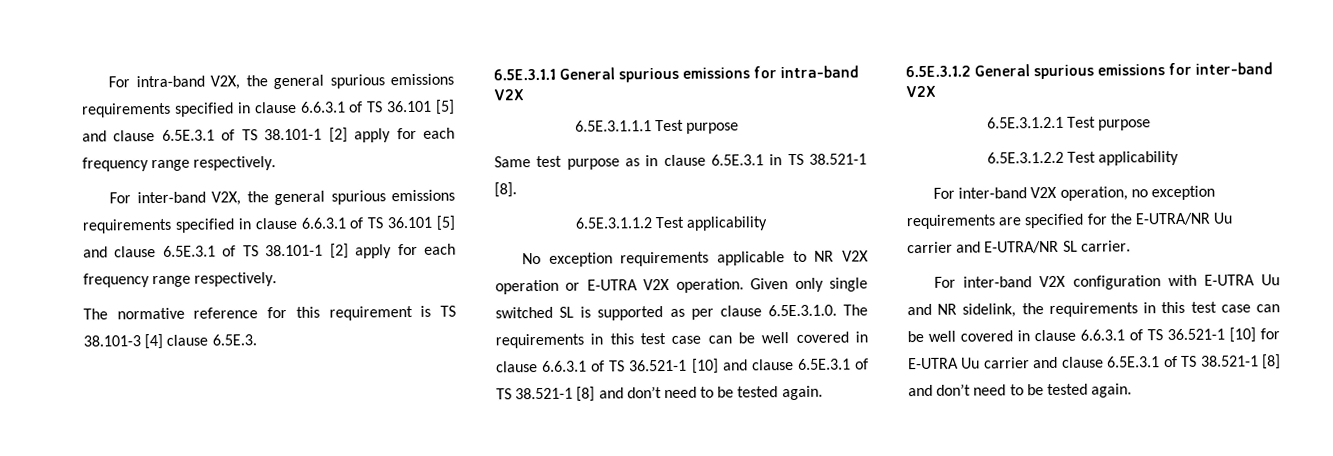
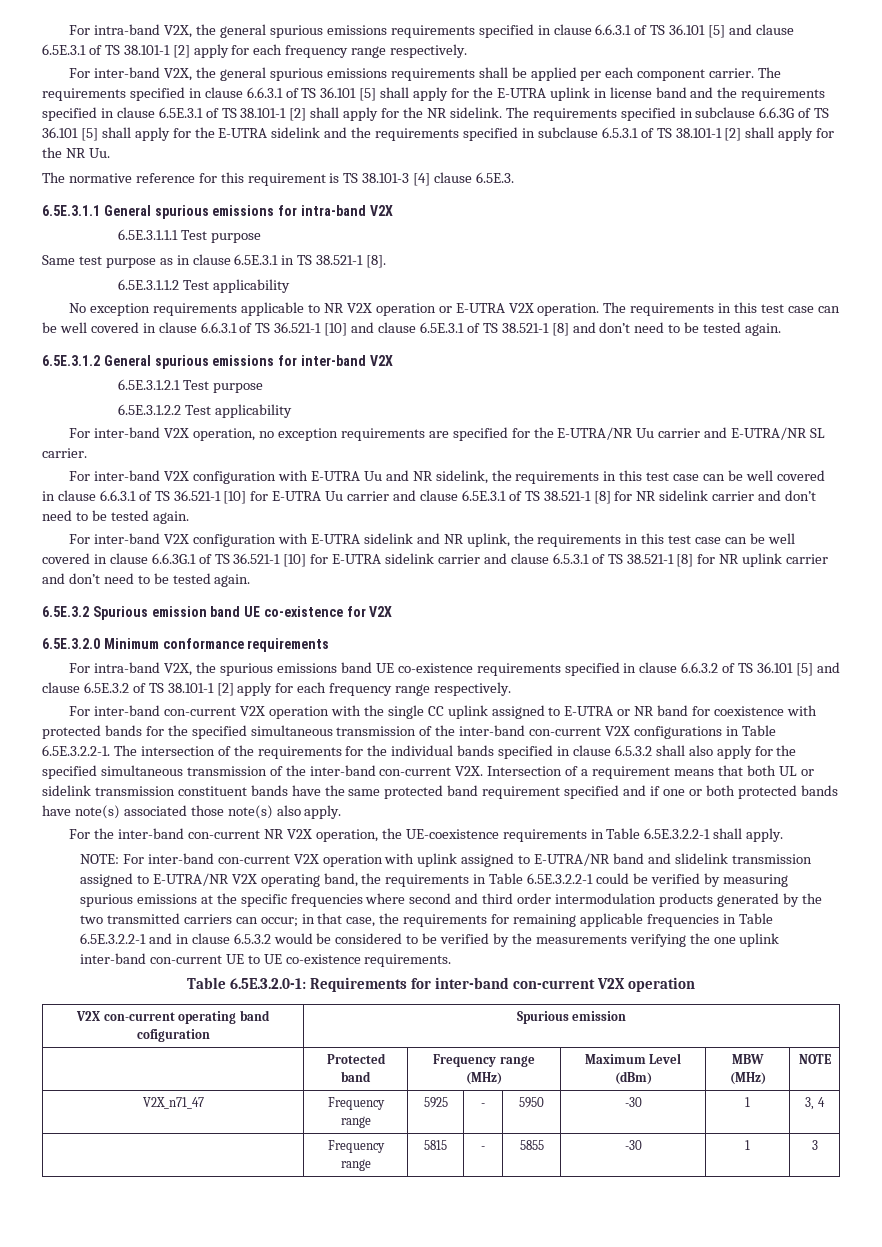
[174,215,456,233] [83,243,457,259] [83,272,278,288] specified in clause 6.6.3.1 of TS 36.101 [5] and clause 6.5E.3.1 of TS 38.101-1 [2] apply for each frequency range respectively. -> [478,67,782,81] [42,87,826,101] [42,107,830,121] [42,127,835,141] [42,147,110,158] shall be applied per each component carrier. The requirements specified in clause 6.6.3.1 of TS 36.101 [5] shall apply for the E-UTRA uplink in license band and the requirements specified in clause 6.5E.3.1 of TS 38.101-1 [2] shall apply for the NR sidelink. The requirements specified in subclause 6.6.3G of TS 36.101 [5] shall apply for the E-UTRA sidelink and the requirements specified in subclause 6.5.3.1 of TS 38.101-1 [2] shall apply for the NR Uu.
[750,277,868,292] [495,304,837,321] Given only single switched SL is supported as per clause 6.5E.3.1.0. -> (600, 309) none
[908,383,1133,398] and don’t need to be tested again. -> [614,490,817,501] [42,510,189,524] [69,533,795,547] [42,553,829,567] [42,573,251,587] [42,606,393,620] [42,638,330,652] [69,662,840,676] [42,682,512,696] [69,705,817,719] [42,725,776,739] [42,745,797,759] [42,765,814,779] [42,785,838,799] [42,805,342,819] [69,828,784,842] [79,853,812,867] [79,873,788,887] [79,893,822,907] [79,913,773,927] [79,933,780,947] [79,953,452,967] [187,977,695,992] [76,1010,270,1024] [136,1029,210,1042] [516,1011,627,1024] [326,1053,386,1064] [341,1071,371,1082] [433,1054,535,1067] [466,1072,502,1085] [584,1053,682,1064] [614,1071,652,1085] [732,1054,764,1064] [729,1072,766,1085] [798,1054,831,1064] [142,1097,204,1109] [327,1097,385,1110] [340,1116,371,1128] [423,1097,448,1108] [481,1103,485,1107] [519,1097,544,1108] [624,1097,642,1107] [745,1097,750,1107] [805,1097,825,1110] [327,1140,385,1153] [340,1159,371,1171] [424,1140,447,1150] [481,1146,485,1150] [519,1140,544,1150] [624,1140,642,1150] [745,1140,750,1150] [811,1140,818,1150] for NR sidelink carrier and don’t need to be tested again. // For inter-band V2X configuration with E-UTRA sidelink and NR uplink, the requirements in this test case can be well covered in clause 6.6.3G.1 of TS 36.521-1 [10] for E-UTRA sidelink carrier and clause 6.5.3.1 of TS 38.521-1 [8] for NR uplink carrier and don’t need to be tested again. // 6.5E.3.2 Spurious emission band UE co-existence for V2X // 6.5E.3.2.0 Minimum conformance requirements // For intra-band V2X, the spurious emissions band UE co-existence requirements specified in clause 6.6.3.2 of TS 36.101 [5] and clause 6.5E.3.2 of TS 38.101-1 [2] apply for each frequency range respectively. // For inter-band con-current V2X operation with the single CC uplink assigned to E-UTRA or NR band for coexistence with protected bands for the specified simultaneous transmission of the inter-band con-current V2X configurations in Table 6.5E.3.2.2-1. The intersection of the requirements for the individual bands specified in clause 6.5.3.2 shall also apply for the specified simultaneous transmission of the inter-band con-current V2X. Intersection of a requirement means that both UL or sidelink transmission constituent bands have the same protected band requirement specified and if one or both protected bands have note(s) associated those note(s) also apply. // For the inter-band con-current NR V2X operation, the UE-coexistence requirements in Table 6.5E.3.2.2-1 shall apply. // NOTE: For inter-band con-current V2X operation with uplink assigned to E-UTRA/NR band and slidelink transmission assigned to E-UTRA/NR V2X operating band, the requirements in Table 6.5E.3.2.2-1 could be verified by measuring spurious emissions at the specific frequencies where second and third order intermodulation products generated by the two transmitted carriers can occur; in that case, the requirements for remaining applicable frequencies in Table 6.5E.3.2.2-1 and in clause 6.5.3.2 would be considered to be verified by the measurements verifying the one uplink inter-band con-current UE to UE co-existence requirements. // Table 6.5E.3.2.0-1: Requirements for inter-band con-current V2X operation // V2X con-current operating band cofiguration | Spurious emission // | Protected band | Frequency range (MHz) | Maximum Level (dBm) | MBW (MHz) | NOTE // V2X_n71_47 | Frequency range | 5925 | - | 5950 | -30 | 1 | 3, 4 // | Frequency range | 5815 | - | 5855 | -30 | 1 | 3

